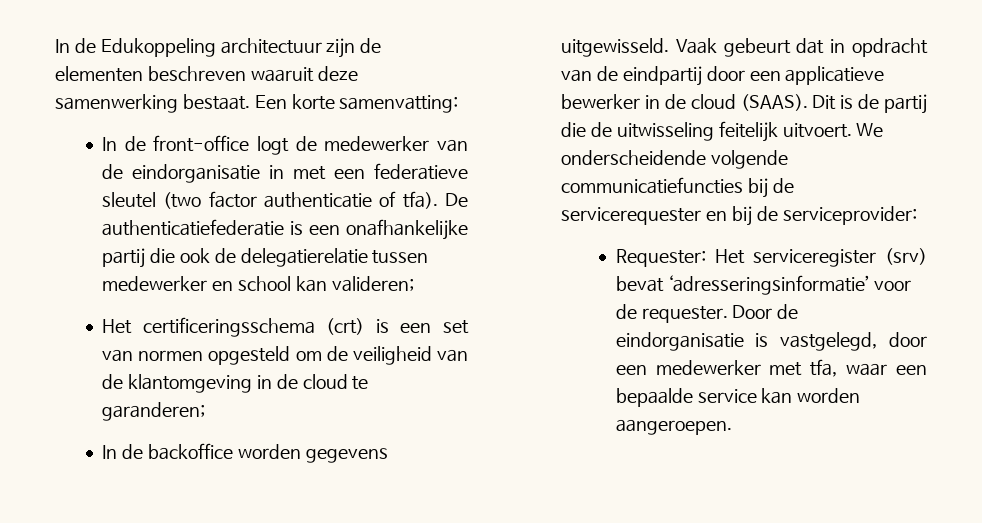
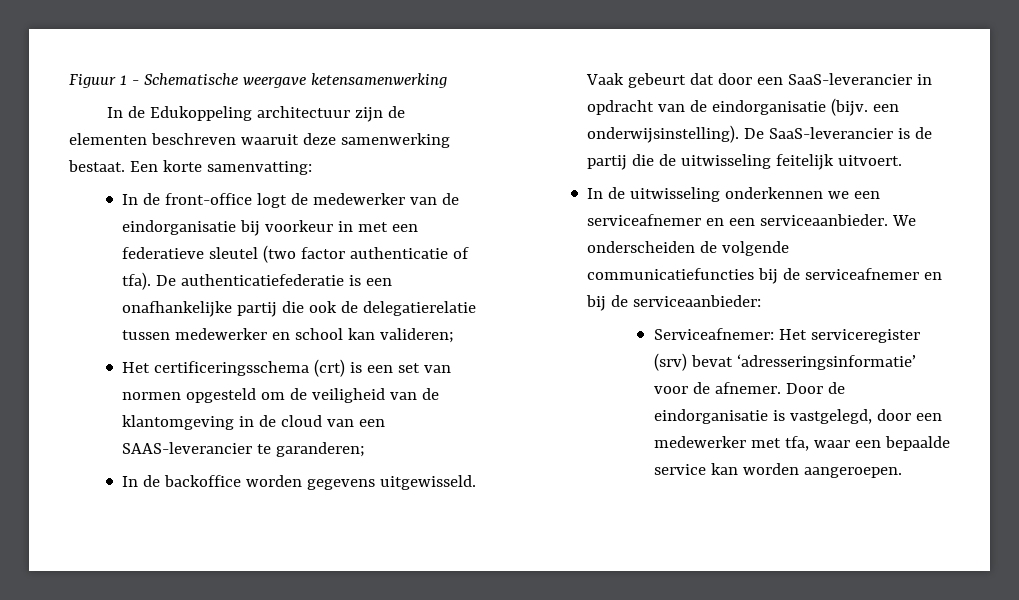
(55, 46) none -> [69,73,447,88] Figuur 1 - Schematische weergave ketensamenwerking //
(261, 173) none -> [240,220,334,236] bij voorkeur
(348, 381) none -> [327,419,386,427] [122,442,253,454] van een SAAS-leverancier
(825, 46) none -> [718,73,913,85] door een SaaS-leverancier
[622,66,885,86] [561,94,837,111] eindpartij door een applicatieve bewerker in de cloud (SAAS). Dit -> [712,98,900,116] [587,125,894,143] eindorganisatie (bijv. een onderwijsinstelling). De SaaS-leverancier
[856,123,884,137] [561,150,707,165] We onderscheidende -> [587,187,881,202] [587,214,917,226] [587,241,718,253] // In de uitwisseling onderkennen we een serviceafnemer en een serviceaanbieder. We onderscheiden de
[561,207,702,225] servicerequester -> [805,268,920,280] serviceafnemer
[782,206,917,225] [615,249,706,267] serviceprovider: // Requester: -> [633,295,762,307] [653,328,774,340] serviceaanbieder: // Serviceafnemer:
[641,306,728,323] requester. -> [714,382,781,394] afnemer.

